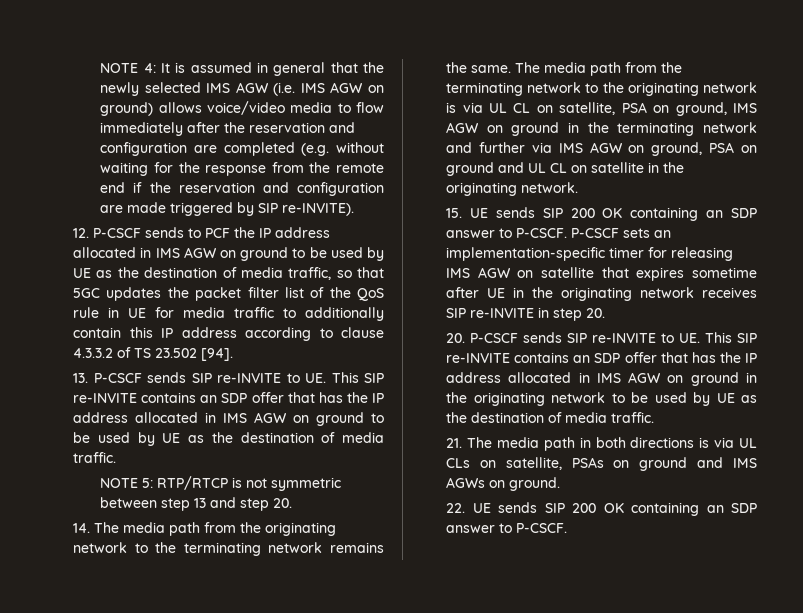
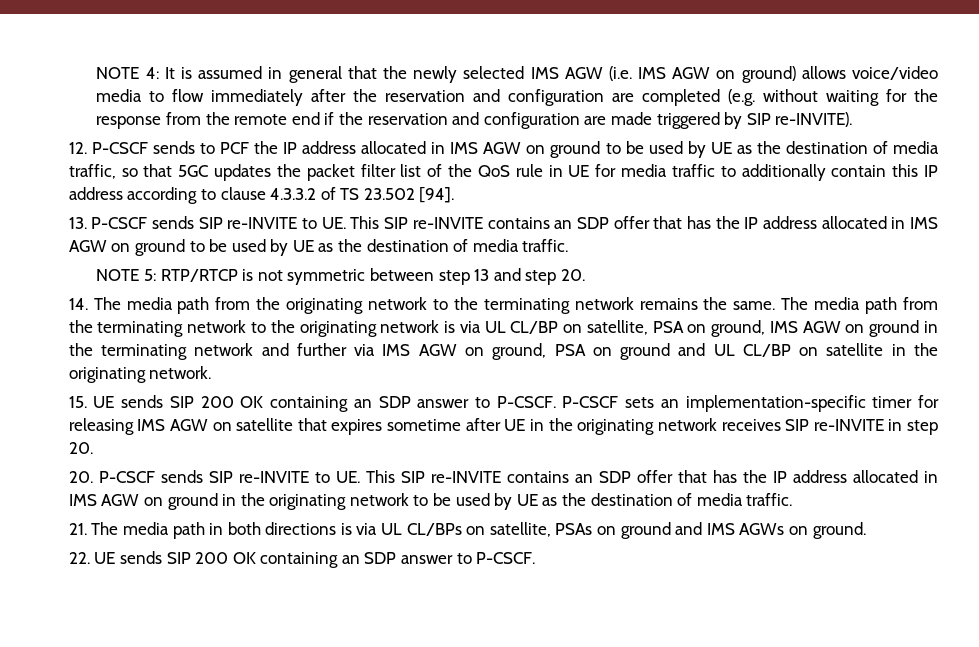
[513,103,531,113] CL -> [510,321,559,334] CL/BP
[550,163,568,173] CL -> [742,344,791,357] CL/BP
[446,458,471,468] CLs -> [406,523,462,536] CL/BPs

